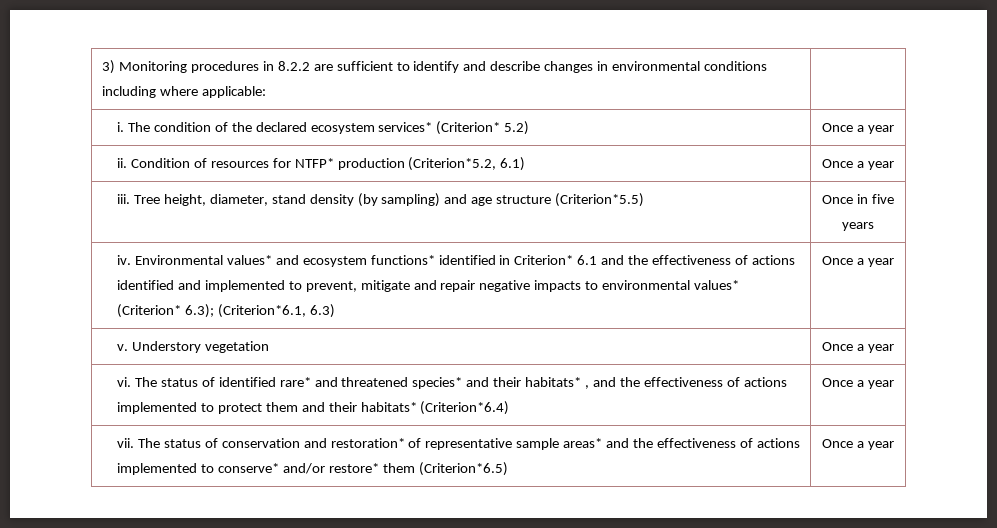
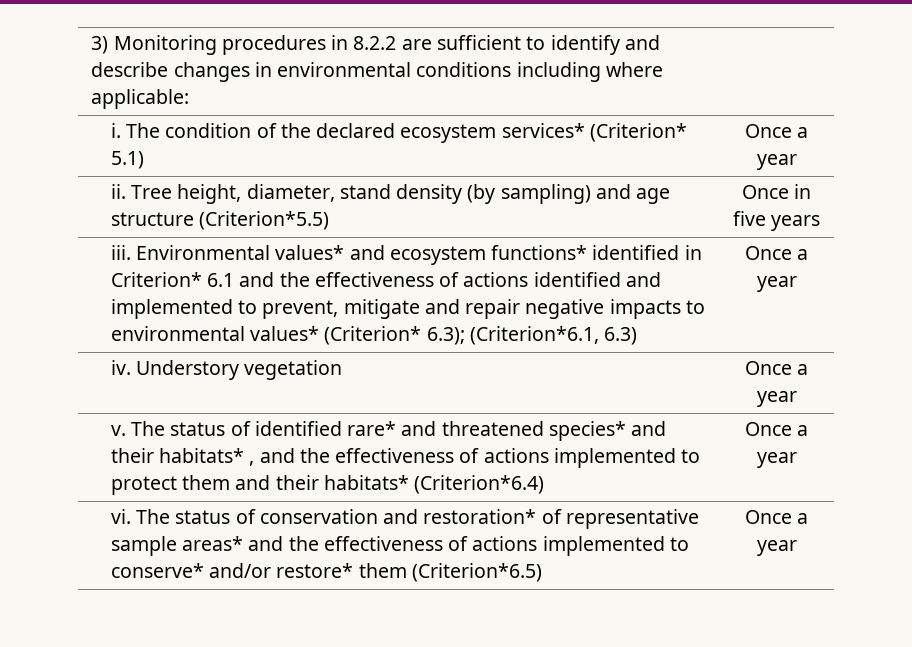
[504,121,530,135] 5.2) -> [110,151,144,169] 5.1)
[130,157,526,171] [822,159,894,170] [117,194,131,204] Condition of resources for NTFP* production (Criterion*5.2, 6.1) | Once a year // iii. -> (126, 191) none
[117,255,132,265] iv. -> [110,245,131,260] iii.
[117,344,129,351] v. -> [110,360,131,375] iv.
[117,377,132,387] vi. -> [110,425,126,436] v.
[117,438,135,448] vii. -> [110,509,131,524] vi.

